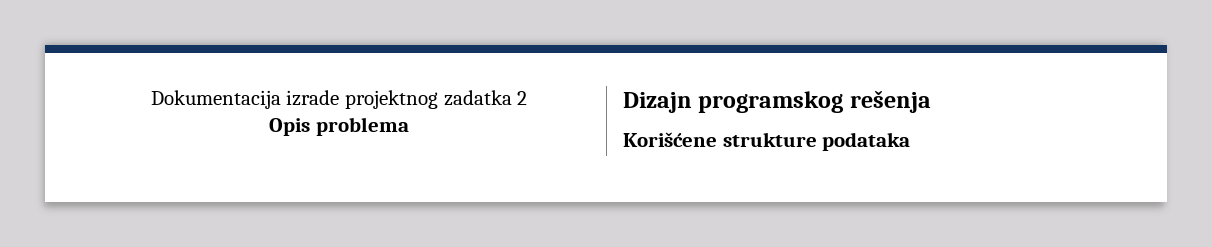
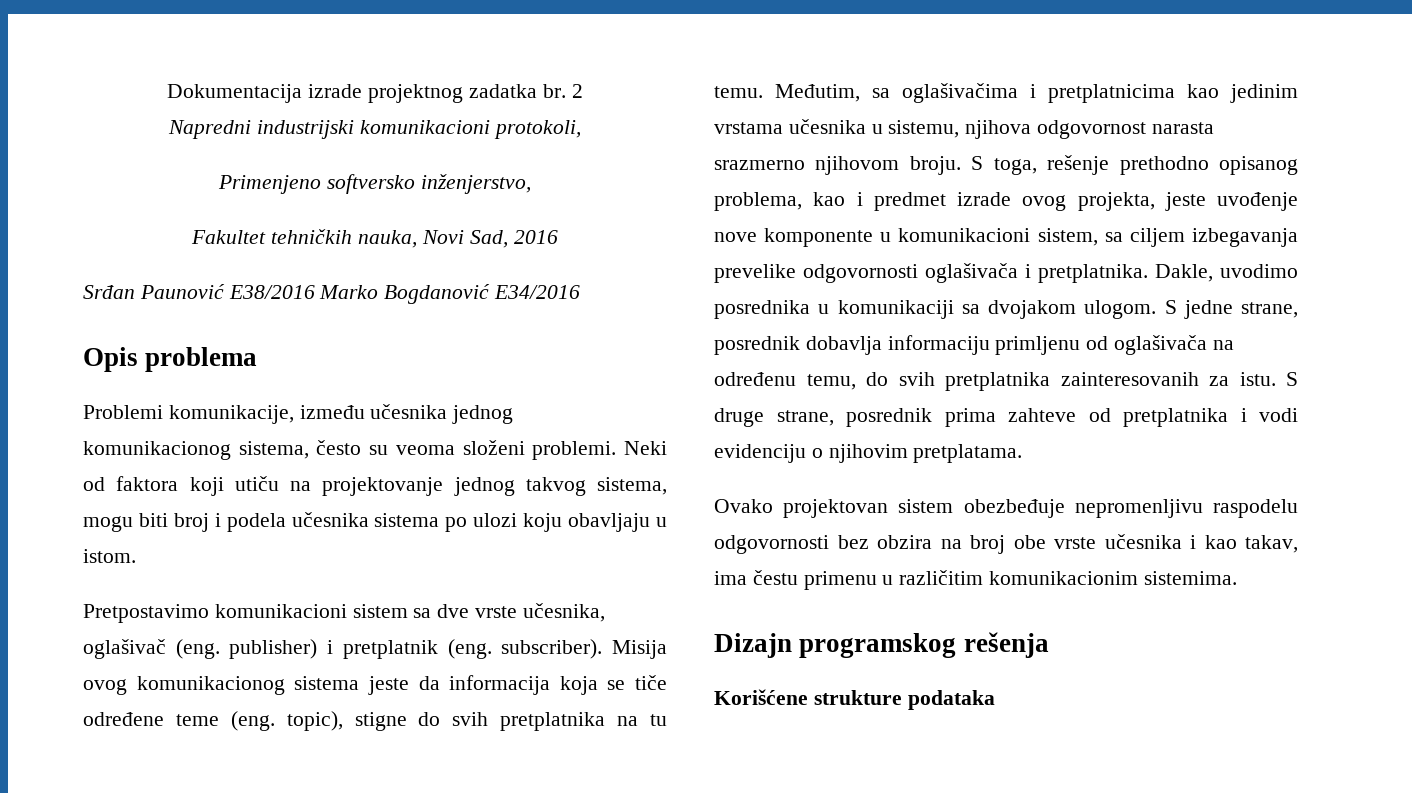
(512, 98) none -> [542,84,566,98] br.
[269,117,409,136] Opis problema -> [168,120,581,139] [218,174,531,194] [191,229,558,248] [83,284,581,304] [83,347,258,372] [83,404,514,424] [83,440,667,460] [83,476,667,496] [83,512,668,532] [83,549,136,563] [83,603,605,623] [83,639,667,659] [83,675,667,695] [83,711,668,731] [714,83,1298,103] [714,119,1214,139] [714,155,1298,175] [714,192,1298,211] [714,228,1298,247] [714,263,1298,283] [714,300,1298,319] [714,335,1234,355] [714,372,1298,391] [714,408,1298,427] [714,444,1023,463] [714,499,1298,518] [714,534,1298,554] [714,570,1237,590] Napredni industrijski komunikacioni protokoli, // Primenjeno softversko inženjerstvo, // Fakultet tehničkih nauka, Novi Sad, 2016 // Srđan Paunović E38/2016 Marko Bogdanović E34/2016 // Opis problema // Problemi komunikacije, između učesnika jednog komunikacionog sistema, često su veoma složeni problemi. Neki od faktora koji utiču na projektovanje jednog takvog sistema, mogu biti broj i podela učesnika sistema po ulozi koju obavljaju u istom. // Pretpostavimo komunikacioni sistem sa dve vrste učesnika, oglašivač (eng. publisher) i pretplatnik (eng. subscriber). Misija ovog komunikacionog sistema jeste da informacija koja se tiče određene teme (eng. topic), stigne do svih pretplatnika na tu temu. Međutim, sa oglašivačima i pretplatnicima kao jedinim vrstama učesnika u sistemu, njihova odgovornost narasta srazmerno njihovom broju. S toga, rešenje prethodno opisanog problema, kao i predmet izrade ovog projekta, jeste uvođenje nove komponente u komunikacioni sistem, sa ciljem izbegavanja prevelike odgovornosti oglašivača i pretplatnika. Dakle, uvodimo posrednika u komunikaciji sa dvojakom ulogom. S jedne strane, posrednik dobavlja informaciju primljenu od oglašivača na određenu temu, do svih pretplatnika zainteresovanih za istu. S druge strane, posrednik prima zahteve od pretplatnika i vodi evidenciju o njihovim pretplatama. // Ovako projektovan sistem obezbeđuje nepromenljivu raspodelu odgovornosti bez obzira na broj obe vrste učesnika i kao takav, ima čestu primenu u različitim komunikacionim sistemima.

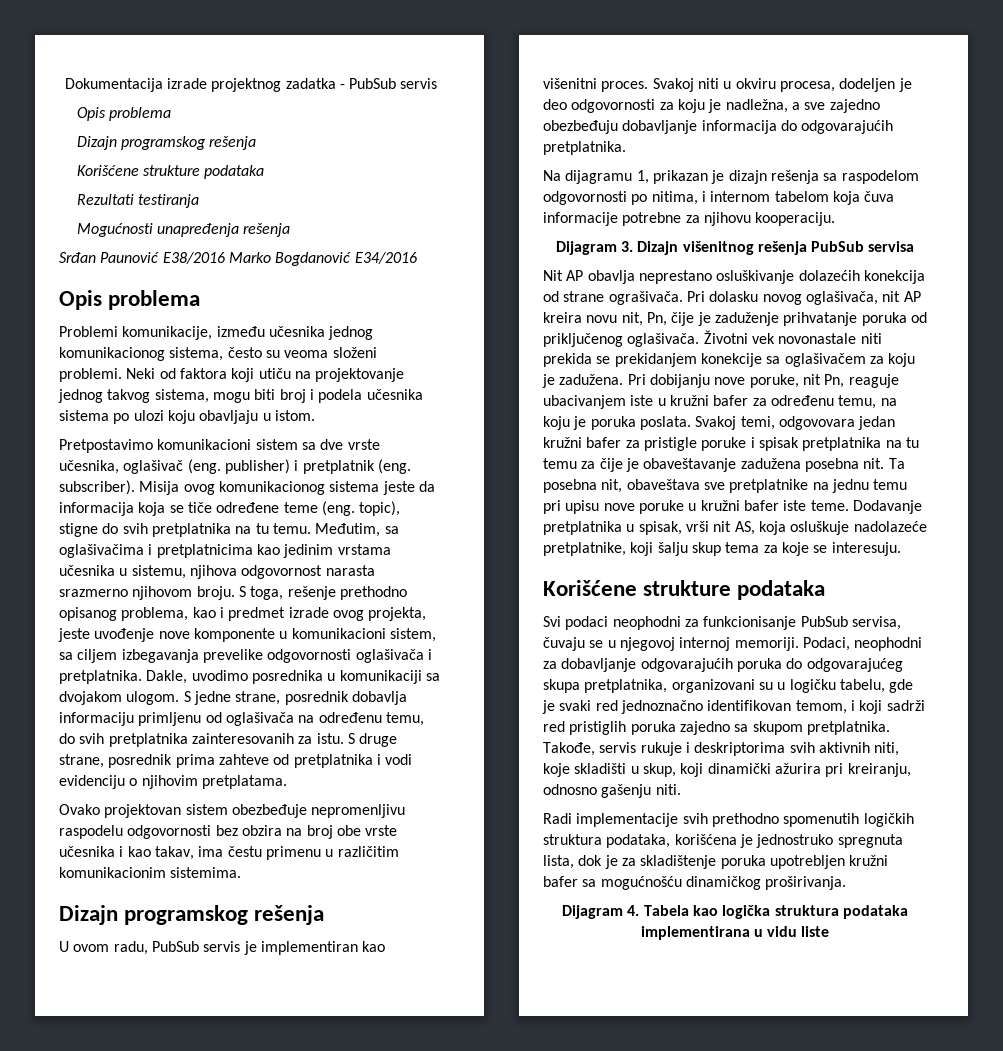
[542,84,583,98] [168,120,581,139] [218,174,531,194] [191,229,558,248] br. 2 // Napredni industrijski komunikacioni protokoli, // Primenjeno softversko inženjerstvo, // Fakultet tehničkih nauka, Novi Sad, 2016 -> [339,78,438,89] [76,107,172,121] [76,136,257,150] [76,165,265,179] [76,194,200,208] [76,223,291,237] - PubSub servis // Opis problema // Dizajn programskog rešenja // Korišćene strukture podataka // Rezultati testiranja // Mogućnosti unapređenja rešenja
[714,689,995,710] Korišćene strukture podataka -> [59,941,386,955] [543,78,912,92] [543,99,880,113] [543,120,894,134] [543,141,626,155] [543,170,919,184] [543,191,895,205] [543,212,836,226] [555,241,915,255] [543,270,925,284] [543,291,921,305] [543,312,927,326] [543,330,882,347] [543,353,916,367] [542,374,899,388] [543,395,897,409] [543,416,896,430] [543,437,919,451] [543,458,905,472] [543,479,908,493] [543,500,922,514] [543,521,927,535] [543,542,901,556] [543,580,826,600] [543,616,901,630] [543,637,923,651] [543,658,903,672] [543,679,914,693] [542,700,925,714] [543,721,890,735] [543,742,900,756] [543,763,911,777] [543,784,681,798] [543,813,914,827] [543,834,903,848] [543,855,889,869] [543,876,847,890] [562,905,908,919] [640,926,830,940] U ovom radu, PubSub servis je implementiran kao višenitni proces. Svakoj niti u okviru procesa, dodeljen je deo odgovornosti za koju je nadležna, a sve zajedno obezbeđuju dobavljanje informacija do odgovarajućih pretplatnika. // Na dijagramu 1, prikazan je dizajn rešenja sa raspodelom odgovornosti po nitima, i internom tabelom koja čuva informacije potrebne za njihovu kooperaciju. // Dijagram 3. Dizajn višenitnog rešenja PubSub servisa // Nit AP obavlja neprestano osluškivanje dolazećih konekcija od strane ograšivača. Pri dolasku novog oglašivača, nit AP kreira novu nit, Pn, čije je zaduženje prihvatanje poruka od priključenog oglašivača. Životni vek novonastale niti prekida se prekidanjem konekcije sa oglašivačem za koju je zadužena. Pri dobijanju nove poruke, nit Pn, reaguje ubacivanjem iste u kružni bafer za određenu temu, na koju je poruka poslata. Svakoj temi, odgovovara jedan kružni bafer za pristigle poruke i spisak pretplatnika na tu temu za čije je obaveštavanje zadužena posebna nit. Ta posebna nit, obaveštava sve pretplatnike na jednu temu pri upisu nove poruke u kružni bafer iste teme. Dodavanje pretplatnika u spisak, vrši nit AS, koja osluškuje nadolazeće pretplatnike, koji šalju skup tema za koje se interesuju. // Korišćene strukture podataka // Svi podaci neophodni za funkcionisanje PubSub servisa, čuvaju se u njegovoj internoj memoriji. Podaci, neophodni za dobavljanje odgovarajućih poruka do odgovarajućeg skupa pretplatnika, organizovani su u logičku tabelu, gde je svaki red jednoznačno identifikovan temom, i koji sadrži red pristiglih poruka zajedno sa skupom pretplatnika. Takođe, servis rukuje i deskriptorima svih aktivnih niti, koje skladišti u skup, koji dinamički ažurira pri kreiranju, odnosno gašenju niti. // Radi implementacije svih prethodno spomenutih logičkih struktura podataka, korišćena je jednostruko spregnuta lista, dok je za skladištenje poruka upotrebljen kružni bafer sa mogućnošću dinamičkog proširivanja. // Dijagram 4. Tabela kao logička struktura podataka implementirana u vidu liste

